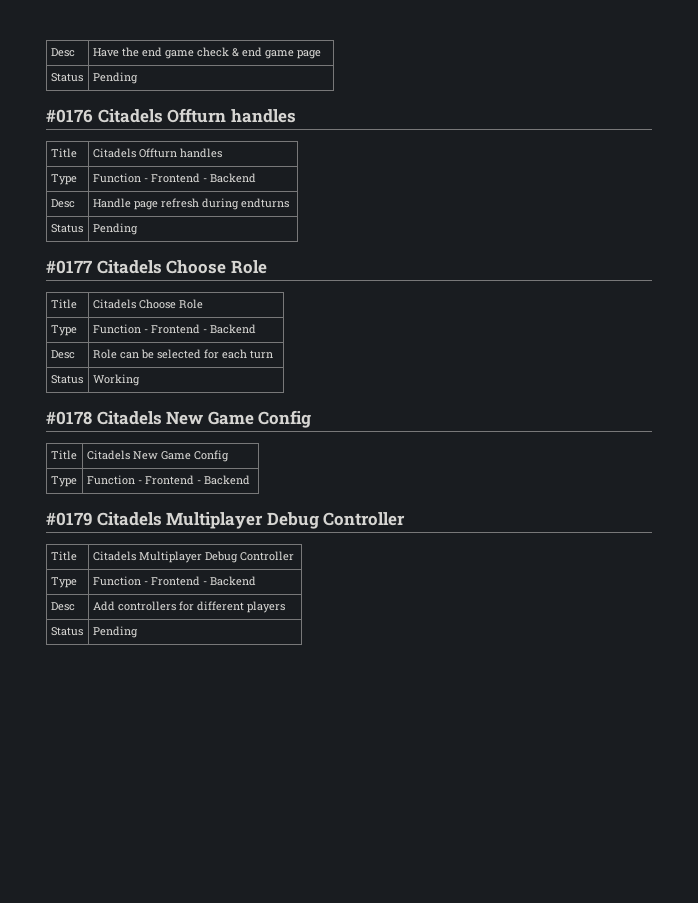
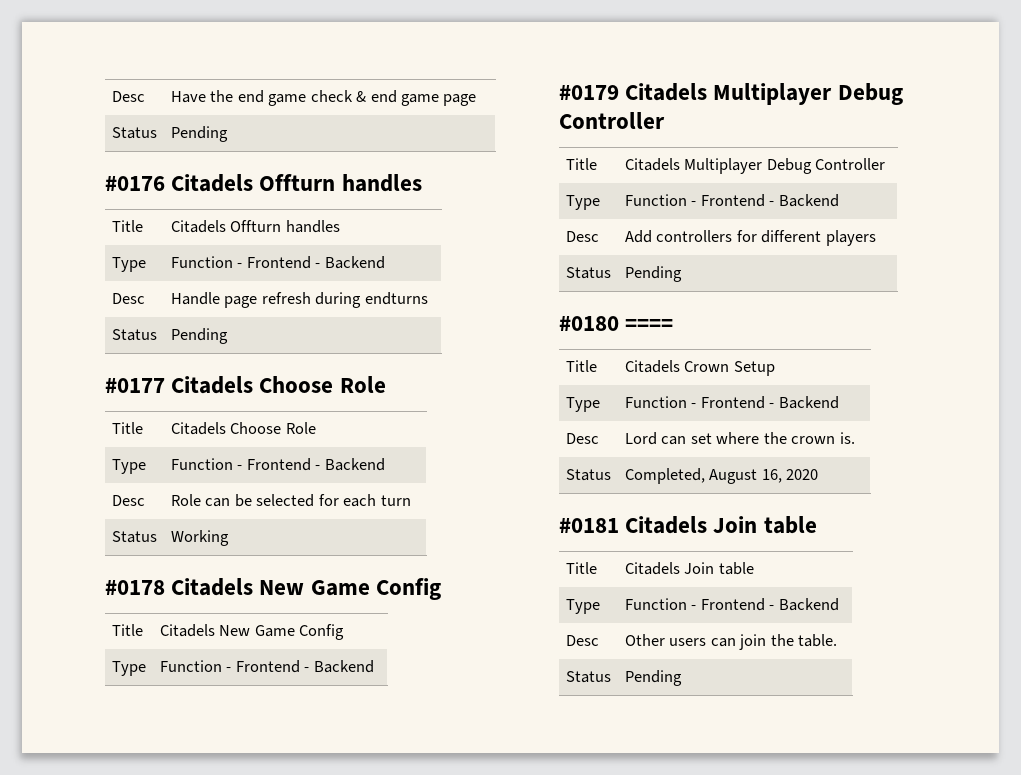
(138, 632) none -> [559,316,674,331] [565,360,597,372] [624,360,775,376] [565,397,600,412] [624,396,839,409] [565,433,599,444] [624,432,855,445] [565,469,611,481] [624,468,819,484] [559,516,817,534] [565,562,597,574] [624,562,754,575] [565,599,600,614] [624,598,839,611] [565,635,599,646] [624,634,838,650] [565,671,611,683] [624,670,682,686] // #0180 ==== // Title | Citadels Crown Setup // Type | Function - Frontend - Backend // Desc | Lord can set where the crown is. // Status | Completed, August 16, 2020 // #0181 Citadels Join table // Title | Citadels Join table // Type | Function - Frontend - Backend // Desc | Other users can join the table. // Status | Pending

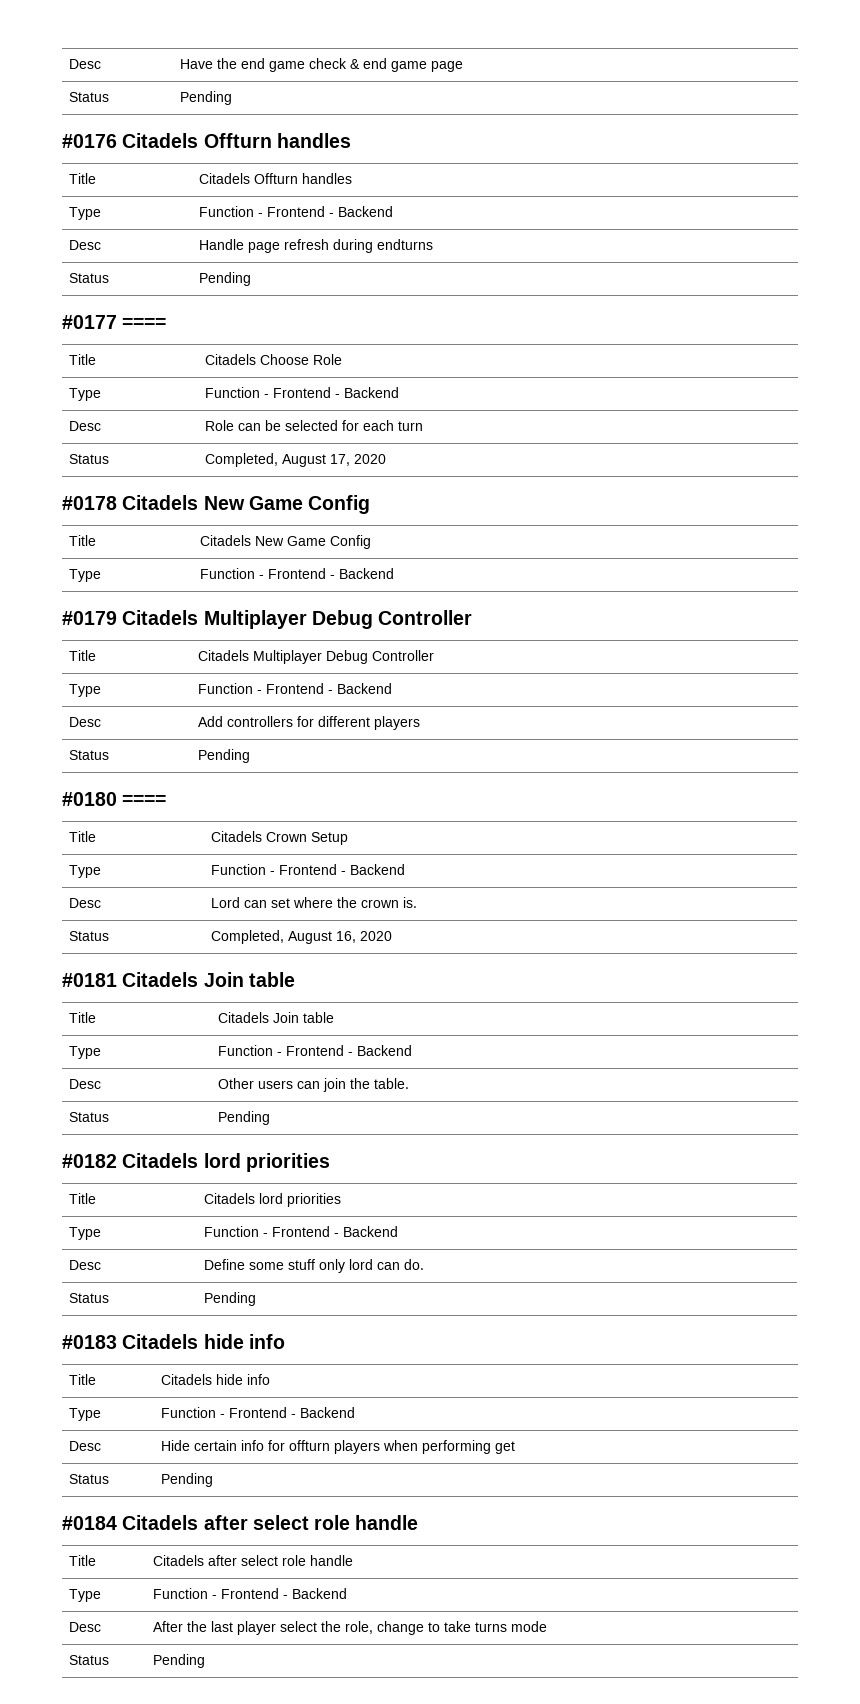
[171,376,386,394] Citadels Choose Role -> [122,318,167,329] ====
[170,530,229,546] Working -> [204,453,386,467] Completed, August 17, 2020
(682, 678) none -> [62,1153,330,1172] [68,1193,96,1204] [203,1193,341,1207] [68,1227,101,1240] [203,1226,398,1237] [68,1260,101,1270] [203,1259,424,1273] [68,1293,109,1303] [203,1292,256,1306] [62,1334,285,1349] [68,1374,96,1385] [160,1374,270,1385] [68,1408,101,1421] [160,1407,355,1418] [68,1441,101,1451] [160,1440,515,1454] [68,1474,109,1484] [160,1473,213,1487] [62,1515,419,1530] [68,1555,96,1566] [152,1555,353,1566] [68,1589,101,1602] [152,1588,347,1599] [68,1622,101,1632] [152,1621,547,1635] [68,1655,109,1665] [152,1654,205,1668] // #0182 Citadels lord priorities // Title | Citadels lord priorities // Type | Function - Frontend - Backend // Desc | Define some stuff only lord can do. // Status | Pending // #0183 Citadels hide info // Title | Citadels hide info // Type | Function - Frontend - Backend // Desc | Hide certain info for offturn players when performing get // Status | Pending // #0184 Citadels after select role handle // Title | Citadels after select role handle // Type | Function - Frontend - Backend // Desc | After the last player select the role, change to take turns mode // Status | Pending

